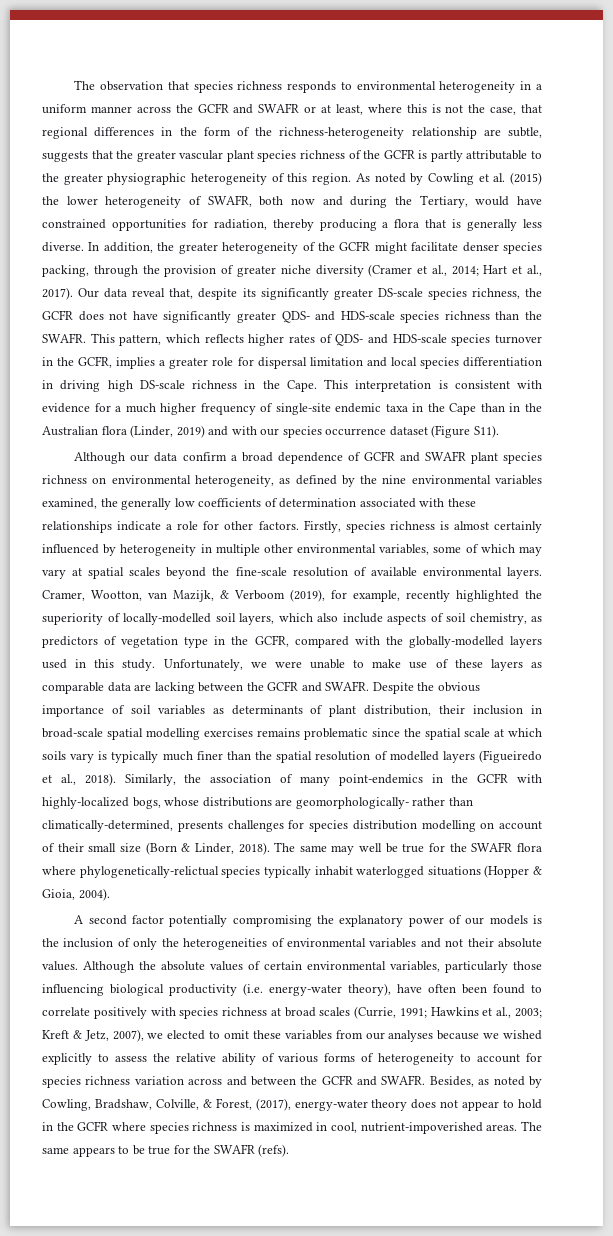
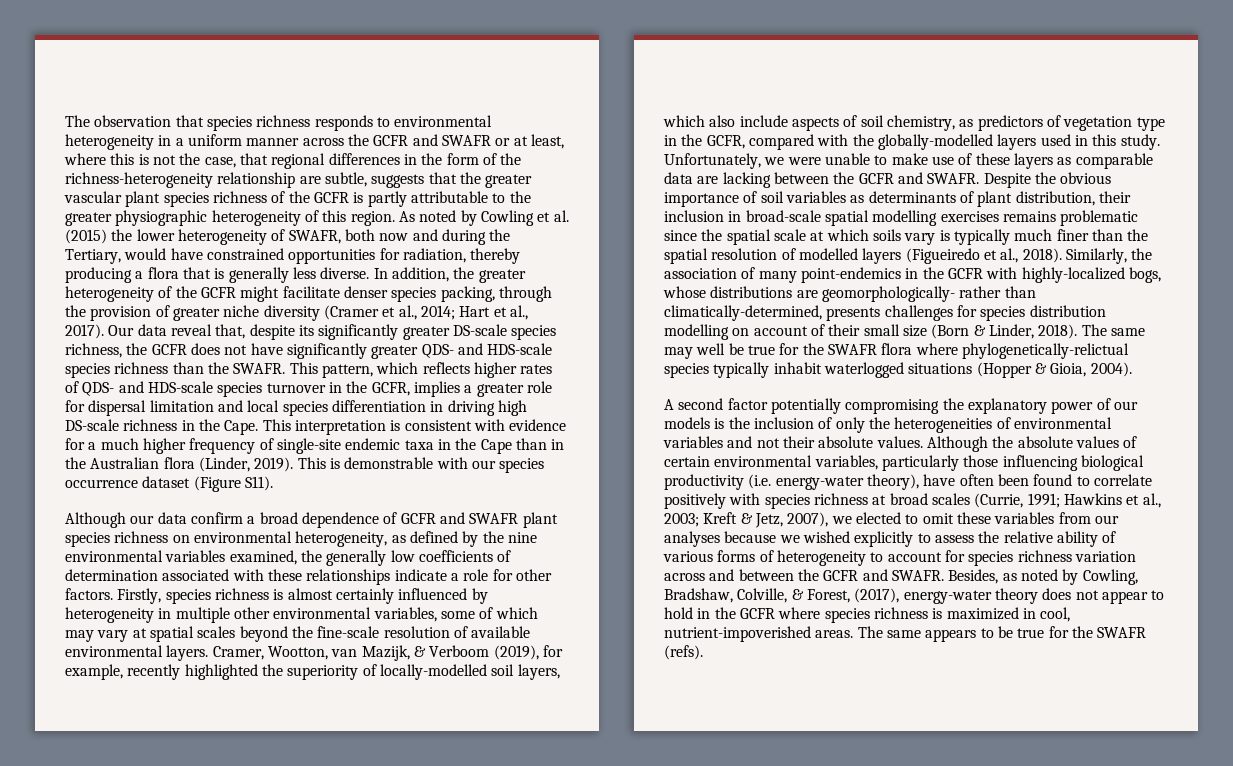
[176,425,229,438] 2019) and -> [254,457,434,472] 2019). This is demonstrable

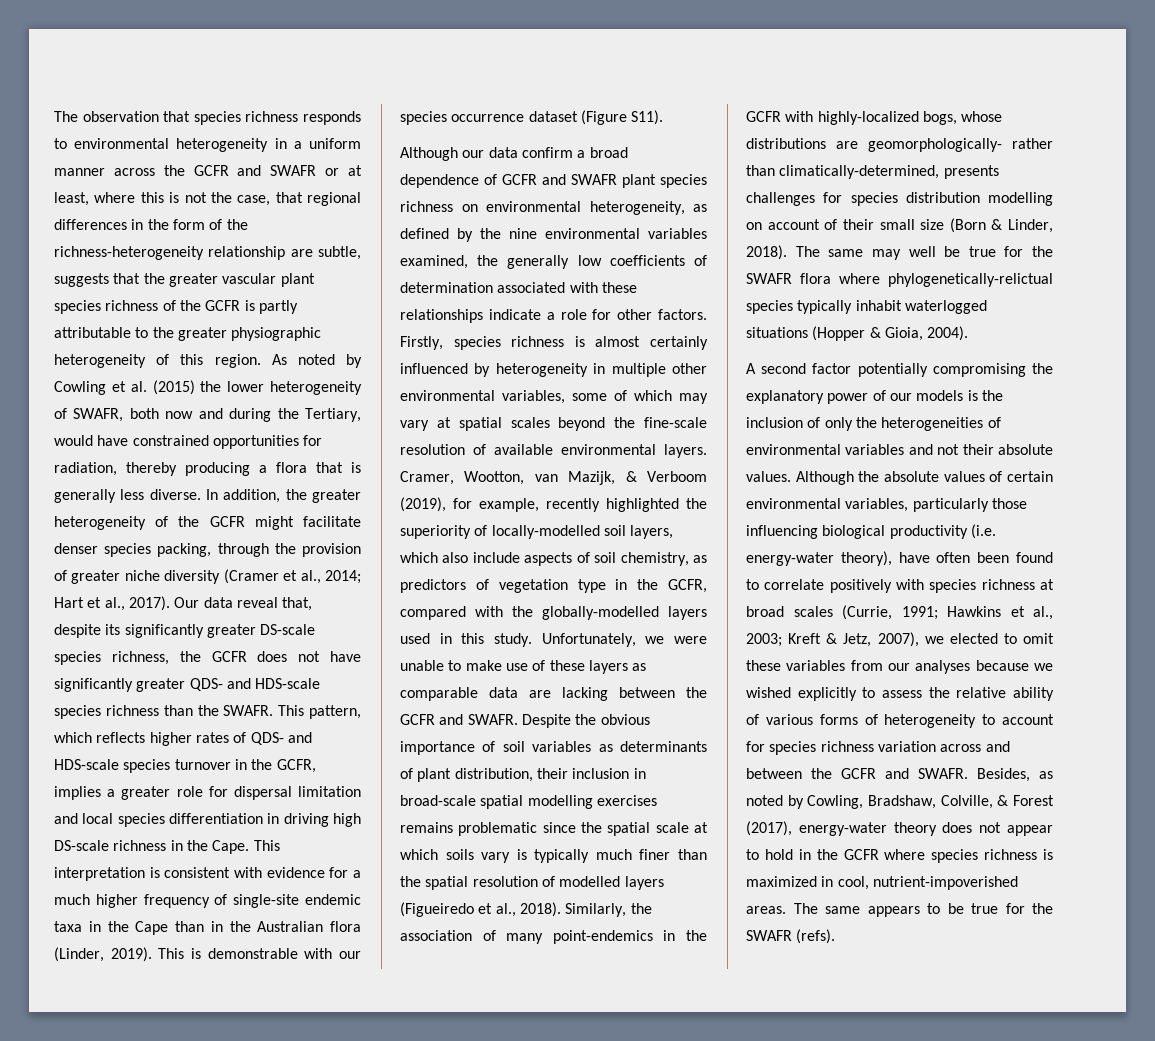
[806,589,850,603] Forest, -> [1013,795,1054,806] Forest

